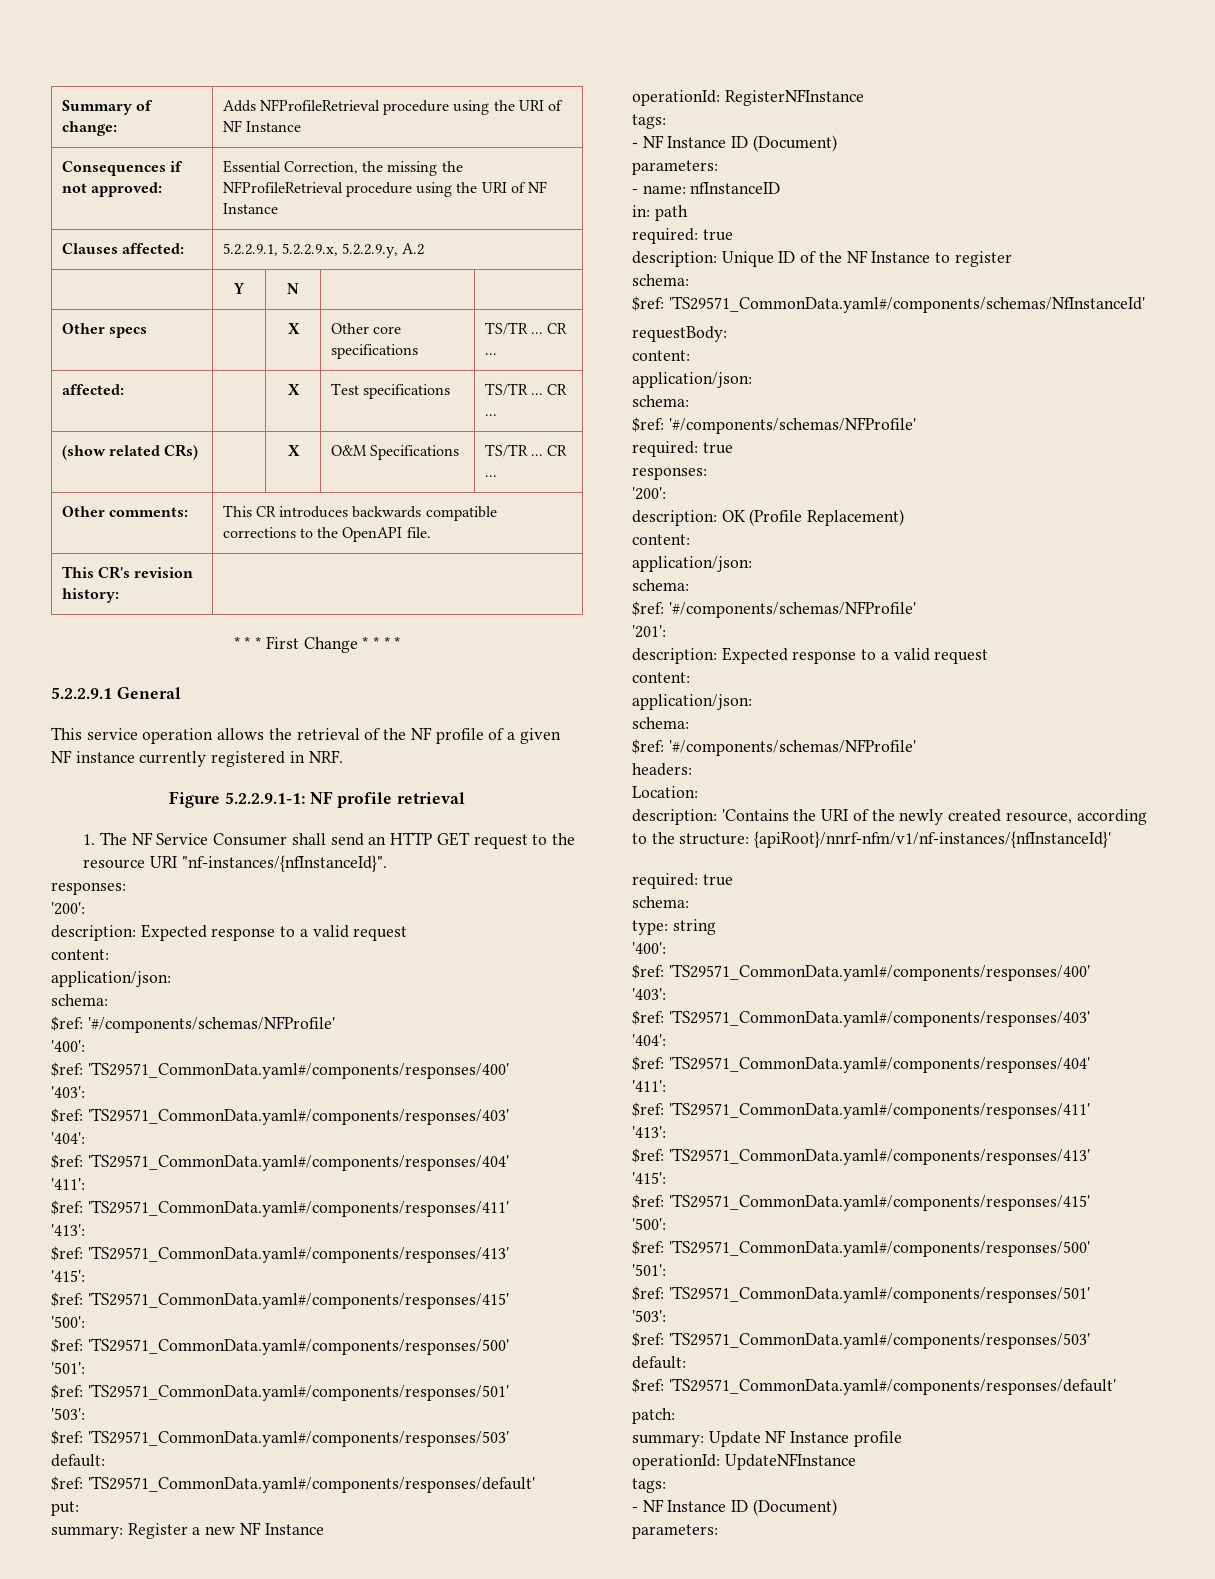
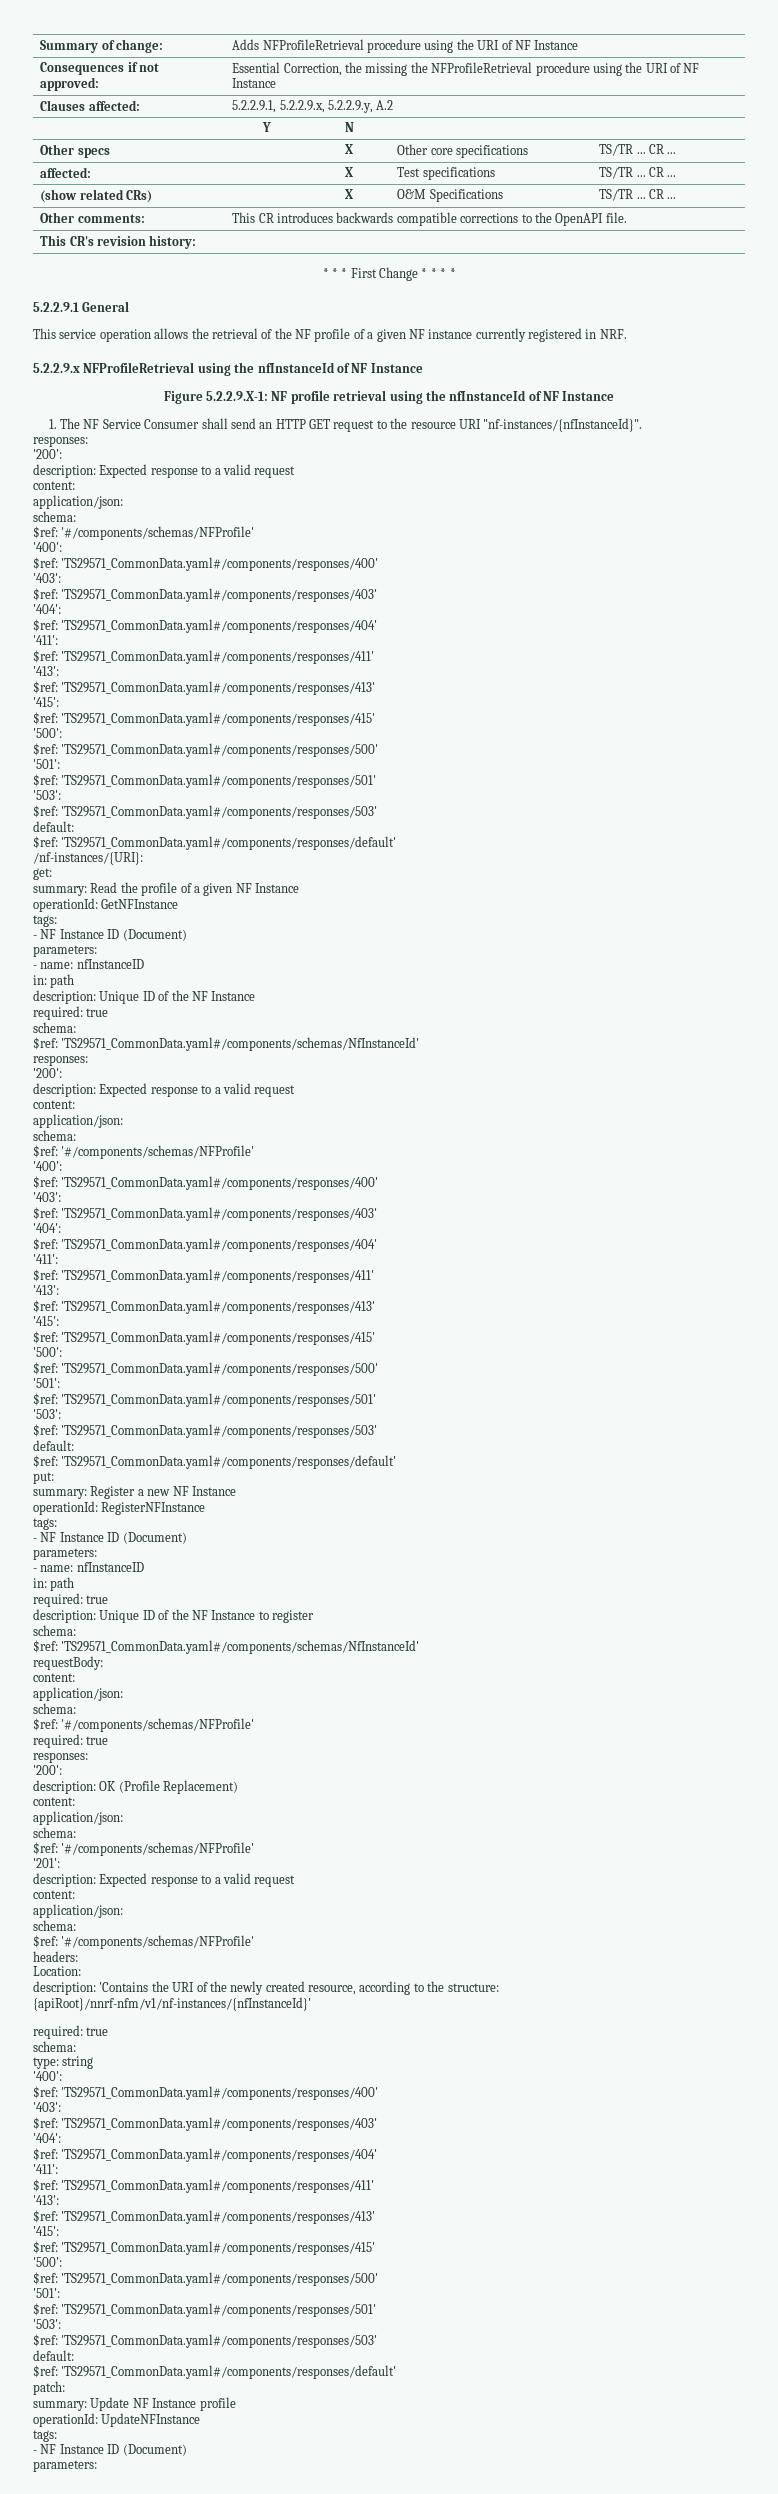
(343, 756) none -> [33,362,423,376] // 5.2.2.9.x NFProfileRetrieval using the nfInstanceId of NF Instance
[224,792,305,804] 5.2.2.9.1-1: -> [206,391,268,401] 5.2.2.9.X-1:
(465, 798) none -> [389,390,615,404] using the nfInstanceId of NF Instance
(535, 1484) none -> [33,852,143,865] [33,868,52,880] [33,882,299,896] [33,898,179,912] [33,915,57,927] [33,929,187,941] [33,945,97,957] [33,959,144,969] [33,974,75,988] [33,990,256,1004] [33,1006,109,1020] [33,1022,76,1033] [33,1037,420,1051] [33,1055,88,1066] [33,1068,62,1078] [33,1083,296,1097] [33,1100,75,1109] [33,1114,123,1128] [33,1130,76,1141] [33,1145,255,1159] [33,1161,62,1171] [33,1176,379,1190] [33,1192,61,1202] [33,1207,378,1221] [33,1223,61,1233] [33,1238,378,1252] [33,1254,58,1264] [33,1269,375,1283] [33,1285,59,1295] [33,1300,376,1314] [33,1316,59,1326] [33,1331,376,1345] [33,1347,62,1357] [33,1362,379,1376] [33,1378,60,1388] [33,1393,377,1407] [33,1409,61,1419] [33,1424,378,1438] [33,1440,74,1451] [33,1455,397,1469] // /nf-instances/{URI}: // get: // summary: Read the profile of a given NF Instance // operationId: GetNFInstance // tags: // - NF Instance ID (Document) // parameters: // - name: nfInstanceID // in: path // description: Unique ID of the NF Instance // required: true // schema: // $ref: 'TS29571_CommonData.yaml#/components/schemas/NfInstanceId' // responses: // '200': // description: Expected response to a valid request // content: // application/json: // schema: // $ref: '#/components/schemas/NFProfile' // '400': // $ref: 'TS29571_CommonData.yaml#/components/responses/400' // '403': // $ref: 'TS29571_CommonData.yaml#/components/responses/403' // '404': // $ref: 'TS29571_CommonData.yaml#/components/responses/404' // '411': // $ref: 'TS29571_CommonData.yaml#/components/responses/411' // '413': // $ref: 'TS29571_CommonData.yaml#/components/responses/413' // '415': // $ref: 'TS29571_CommonData.yaml#/components/responses/415' // '500': // $ref: 'TS29571_CommonData.yaml#/components/responses/500' // '501': // $ref: 'TS29571_CommonData.yaml#/components/responses/501' // '503': // $ref: 'TS29571_CommonData.yaml#/components/responses/503' // default: // $ref: 'TS29571_CommonData.yaml#/components/responses/default'

